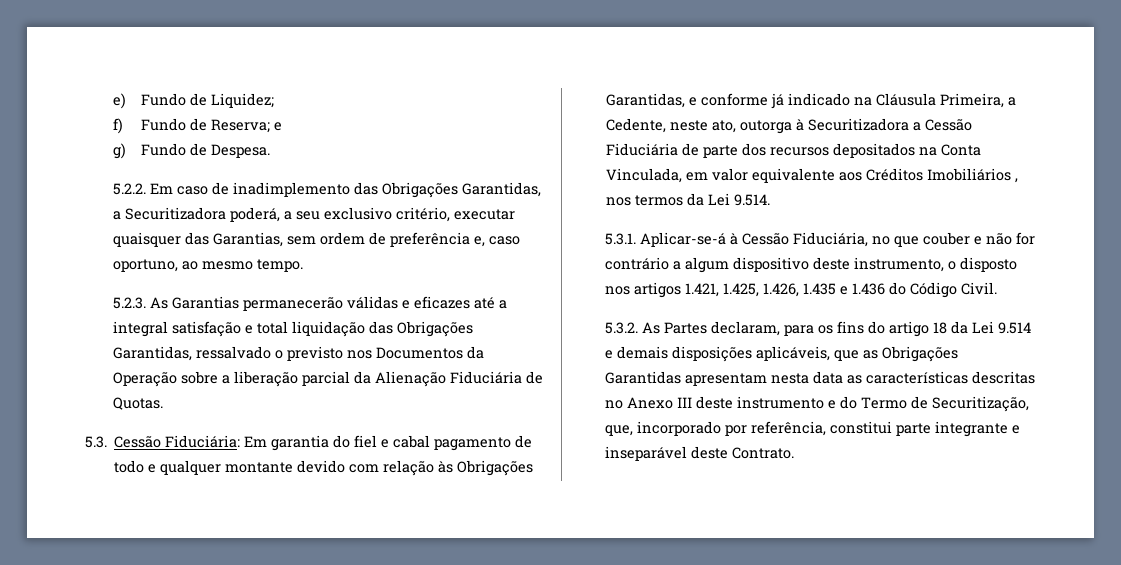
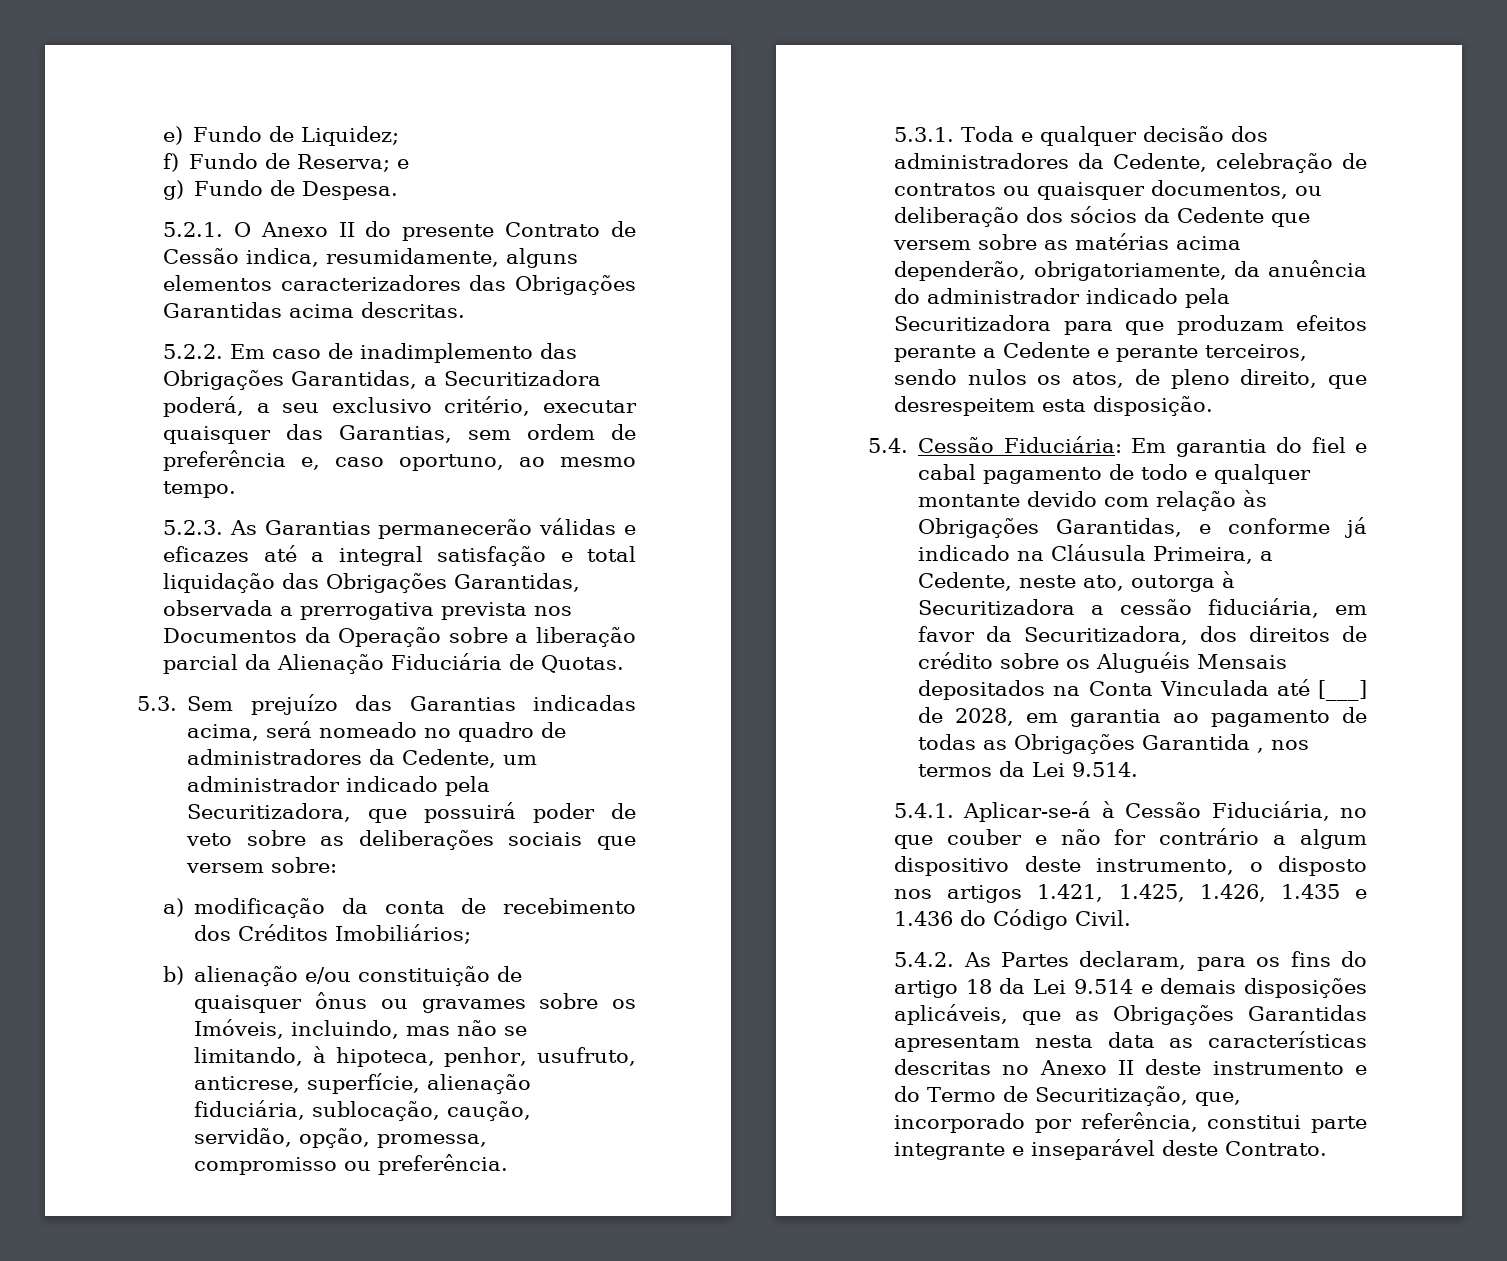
(271, 151) none -> [163,221,636,241] [163,248,579,268] [163,275,636,295] [163,302,466,318] // 5.2.1. O Anexo II do presente Contrato de Cessão indica, resumidamente, alguns elementos caracterizadores das Obrigações Garantidas acima descritas.
[196,346,344,361] ressalvado o previsto -> [163,600,528,620] observada a prerrogativa prevista
(107, 442) none -> [187,694,636,715] [187,721,567,742] [187,749,538,768] [187,776,491,796] [187,802,636,823] [186,830,636,850] [186,857,338,873] [163,898,636,918] [194,924,472,944] [163,966,523,986] [194,992,636,1013] [194,1019,528,1039] [194,1046,636,1067] [194,1073,532,1094] [194,1100,532,1121] [194,1128,488,1148] [194,1154,509,1175] [894,126,1269,146] [894,153,1367,173] [894,180,1323,200] [894,206,1311,227] [893,233,1242,250] [894,260,1367,281] [894,288,1231,308] [894,315,1367,335] [894,342,1308,362] [894,369,1367,389] [894,396,1214,416] [868,438,908,453] Sem prejuízo das Garantias indicadas acima, será nomeado no quadro de administradores da Cedente, um administrador indicado pela Securitizadora, que possuirá poder de veto sobre as deliberações sociais que versem sobre: // a) modificação da conta de recebimento dos Créditos Imobiliários; // b) alienação e/ou constituição de quaisquer ônus ou gravames sobre os Imóveis, incluindo, mas não se limitando, à hipoteca, penhor, usufruto, anticrese, superfície, alienação fiduciária, sublocação, caução, servidão, opção, promessa, compromisso ou preferência. // 5.3.1. Toda e qualquer decisão dos administradores da Cedente, celebração de contratos ou quaisquer documentos, ou deliberação dos sócios da Cedente que versem sobre as matérias acima dependerão, obrigatoriamente, da anuência do administrador indicado pela Securitizadora para que produzam efeitos perante a Cedente e perante terceiros, sendo nulos os atos, de pleno direito, que desrespeitem esta disposição. // 5.4.
[925,119,973,131] [606,143,982,158] [606,168,1012,183] Cessão Fiduciária de parte dos recursos depositados na Conta Vinculada, em valor equivalente aos Créditos Imobiliários -> [1120,598,1367,618] [918,626,1367,645] [918,652,1288,673] [918,679,1367,701] [918,707,1367,727] [918,734,1251,754] cessão fiduciária, em favor da Securitizadora, dos direitos de crédito sobre os Aluguéis Mensais depositados na Conta Vinculada até [___] de 2028, em garantia ao pagamento de todas as Obrigações Garantida
[605,233,637,245] 5.3.1. -> [894,803,955,818] 5.4.1.
[605,322,639,334] 5.3.2. -> [894,952,955,967] 5.4.2.
[677,397,693,408] III -> [1118,1060,1135,1075] II

